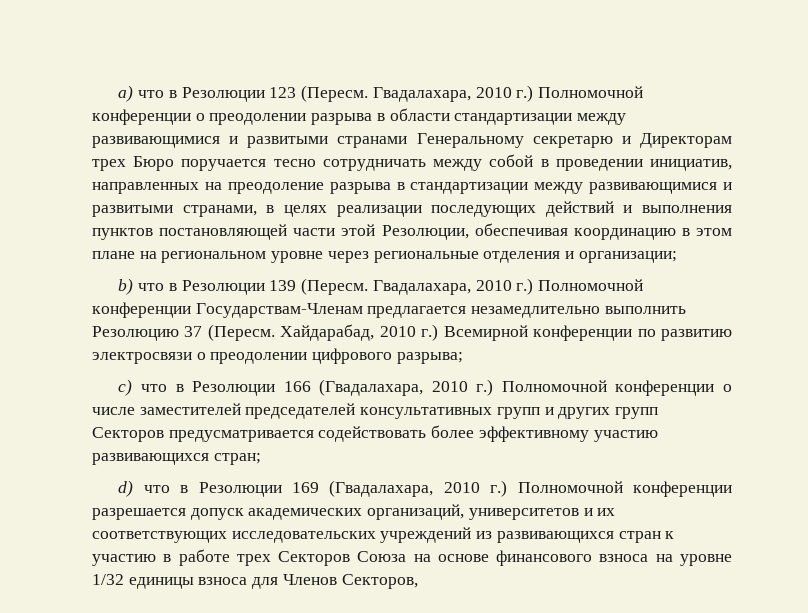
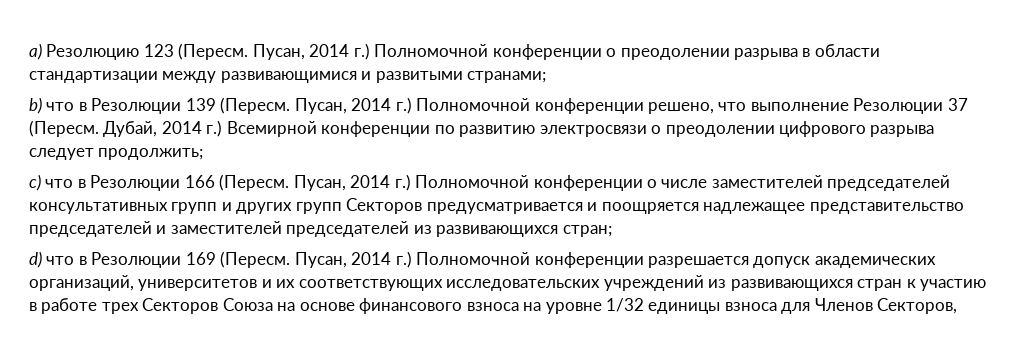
[138,85,512,102] что в Резолюции 123 (Пересм. Гвадалахара, 2010 -> [46,43,350,60] Резолюцию 123 (Пересм. Пусан, 2014
[337,133,732,148] [92,154,732,171] [92,182,732,194] [92,201,732,217] [92,223,732,240] [92,251,677,263] странами Генеральному секретарю и Директорам трех Бюро поручается тесно сотрудничать между собой в проведении инициатив, направленных на преодоление разрыва в стандартизации между развивающимися и развитыми странами, в целях реализации последующих действий и выполнения пунктов постановляющей части этой Резолюции, обеспечивая координацию в этом плане на региональном уровне через региональные отделения и организации; -> [467,71,547,83] странами;
[372,278,644,295] [92,302,686,318] [92,324,416,341] Гвадалахара, 2010 г.) Полномочной конференции Государствам-Членам предлагается незамедлительно выполнить Резолюцию 37 (Пересм. Хайдарабад, 2010 -> [294,97,968,114] [29,120,202,137] Пусан, 2014 г.) Полномочной конференции решено, что выполнение Резолюции 37 (Пересм. Дубай, 2014
[396,352,463,364] разрыва; -> [870,125,935,137] [29,148,204,160] разрыва следует продолжить;
[319,379,468,396] (Гвадалахара, 2010 -> [219,174,391,191] (Пересм. Пусан, 2014
[318,425,658,442] содействовать более эффективному участию -> [587,202,964,214] [29,221,432,237] и поощряется надлежащее представительство председателей и заместителей председателей из
[329,480,480,497] (Гвадалахара, 2010 -> [220,251,392,268] (Пересм. Пусан, 2014

